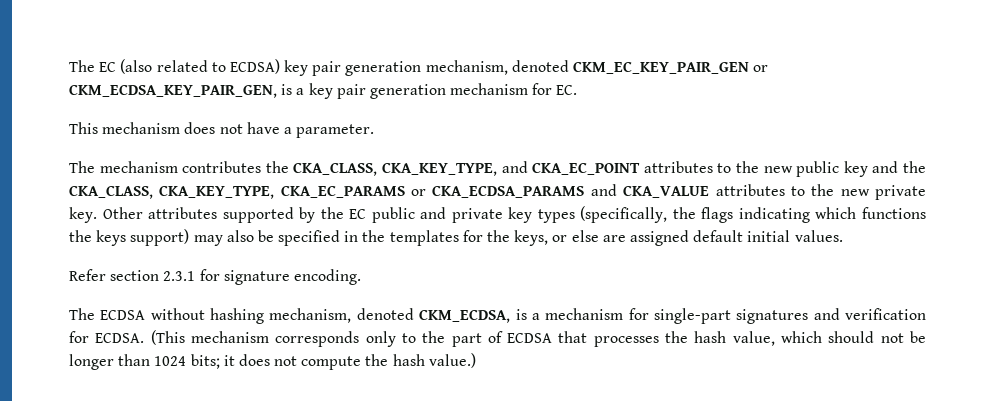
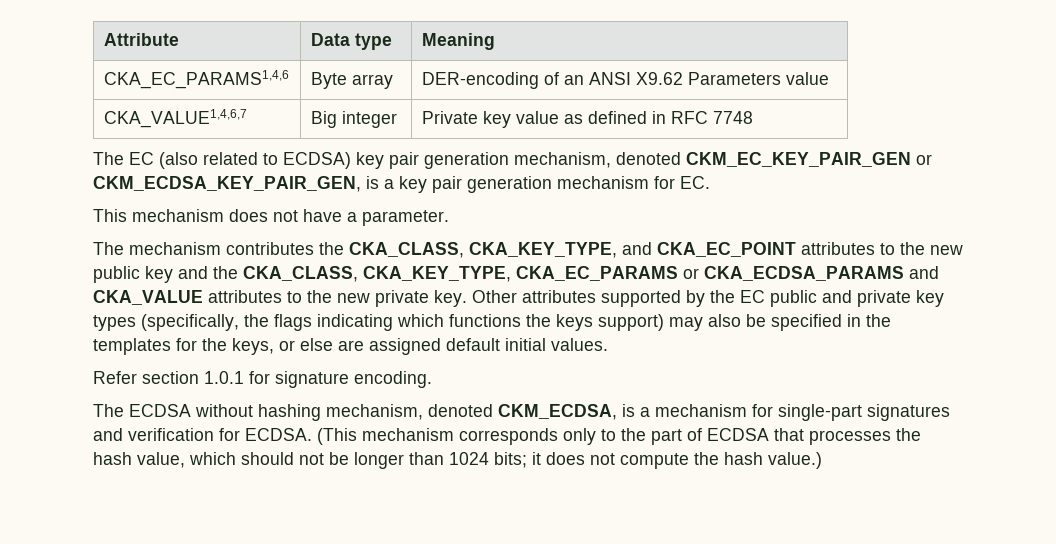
(69, 66) none -> [103,33,179,46] [310,33,392,50] [421,33,495,50] [103,70,289,89] [310,72,393,89] [421,72,829,89] [103,109,247,128] [310,111,397,128] [421,111,753,128] Attribute | Data type | Meaning // CKA_EC_PARAMS1,4,6 | Byte array | DER-encoding of an ANSI X9.62 Parameters value // CKA_VALUE1,4,6,7 | Big integer | Private key value as defined in RFC 7748 //
[163,271,196,281] 2.3.1 -> [204,371,244,384] 1.0.1

